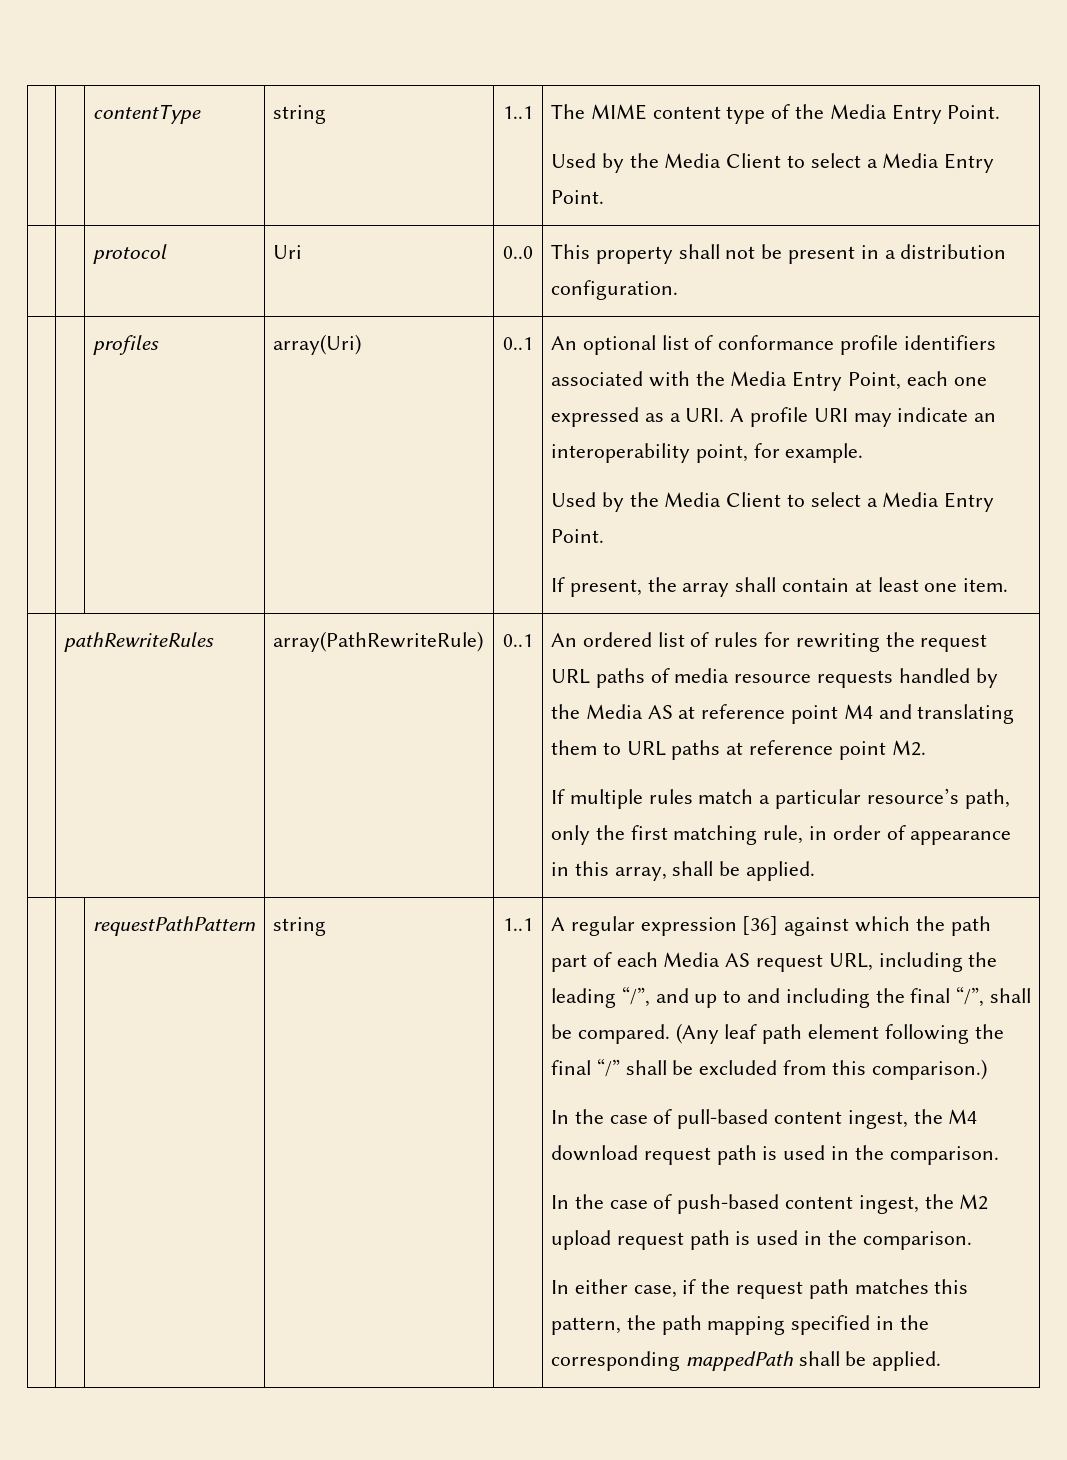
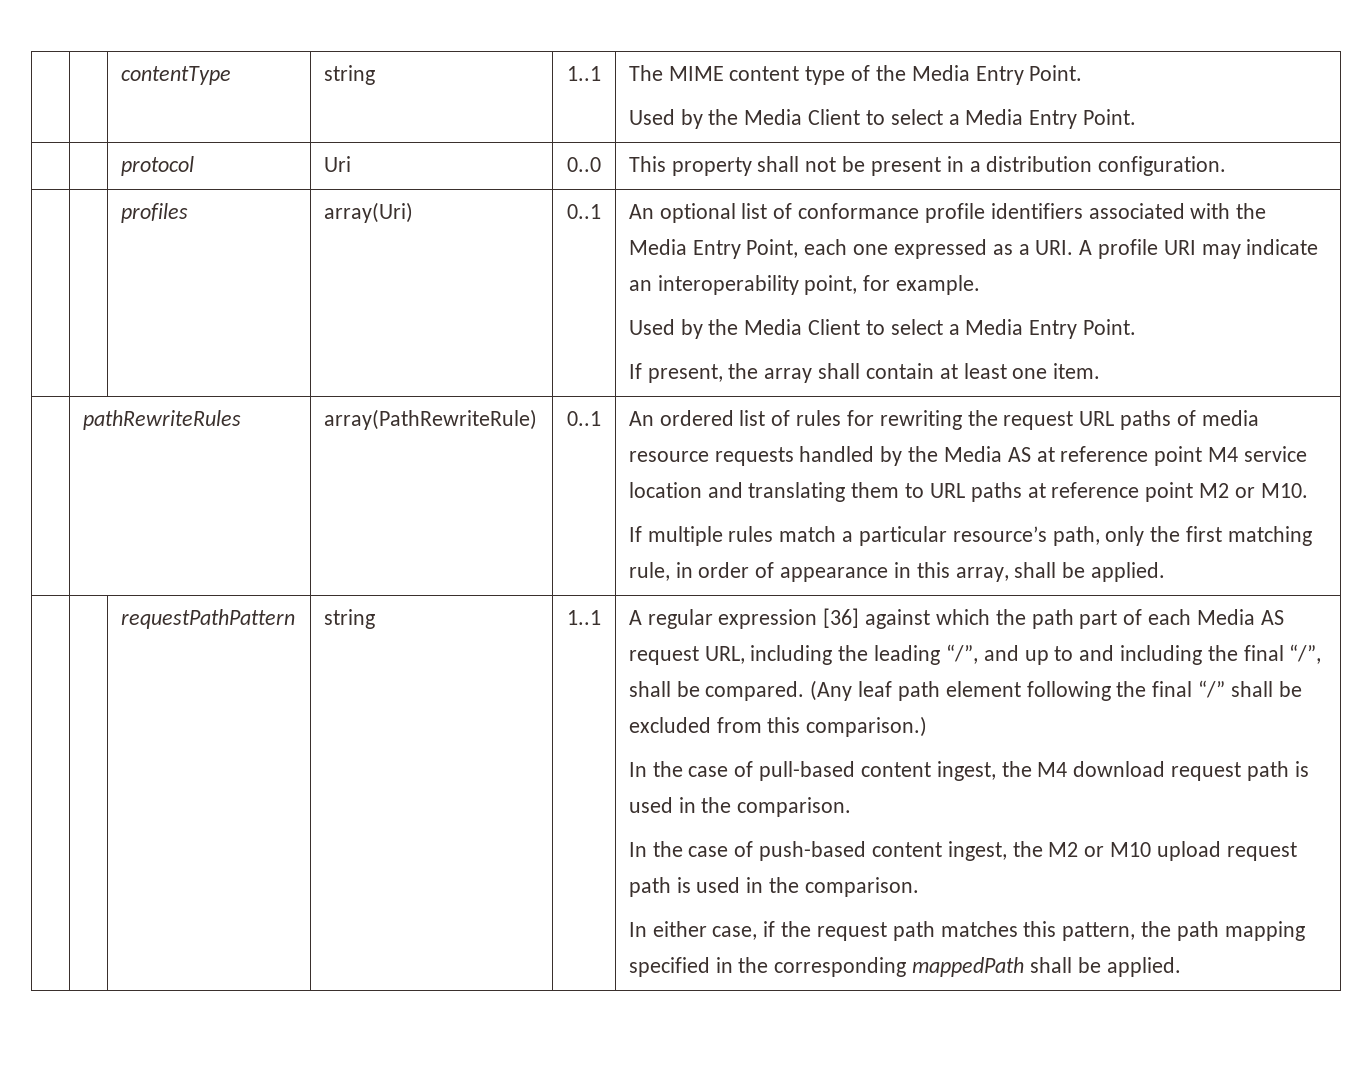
(873, 711) none -> [1243,446,1307,462] [628,482,702,498] service location
[891,740,926,756] M2. -> [1198,483,1308,498] M2 or M10.
(989, 1202) none -> [1084,842,1151,857] or M10

